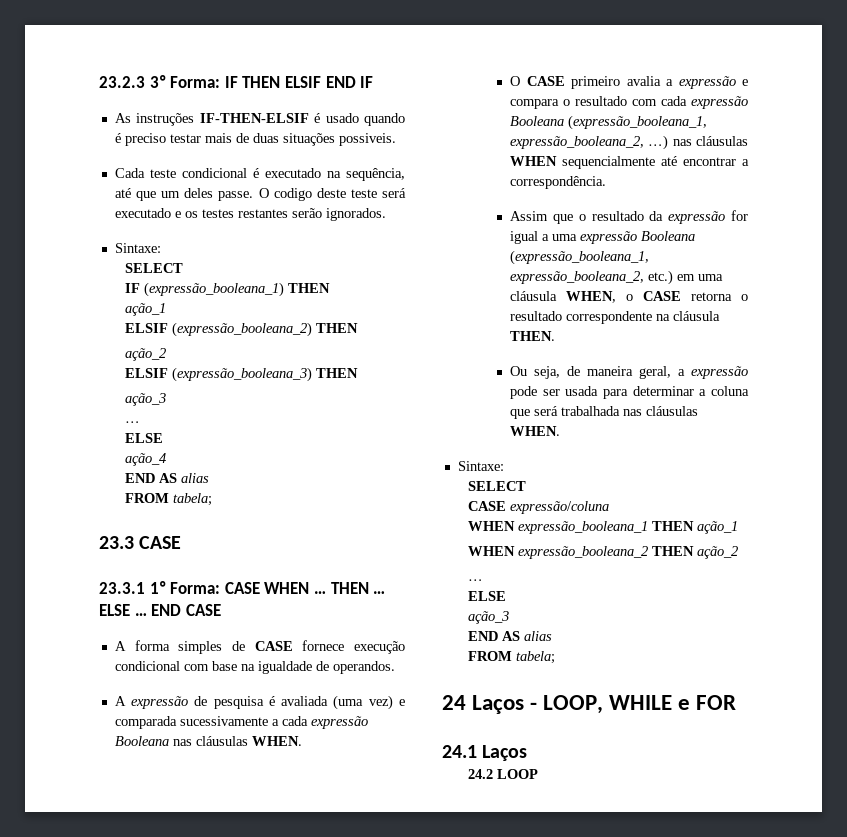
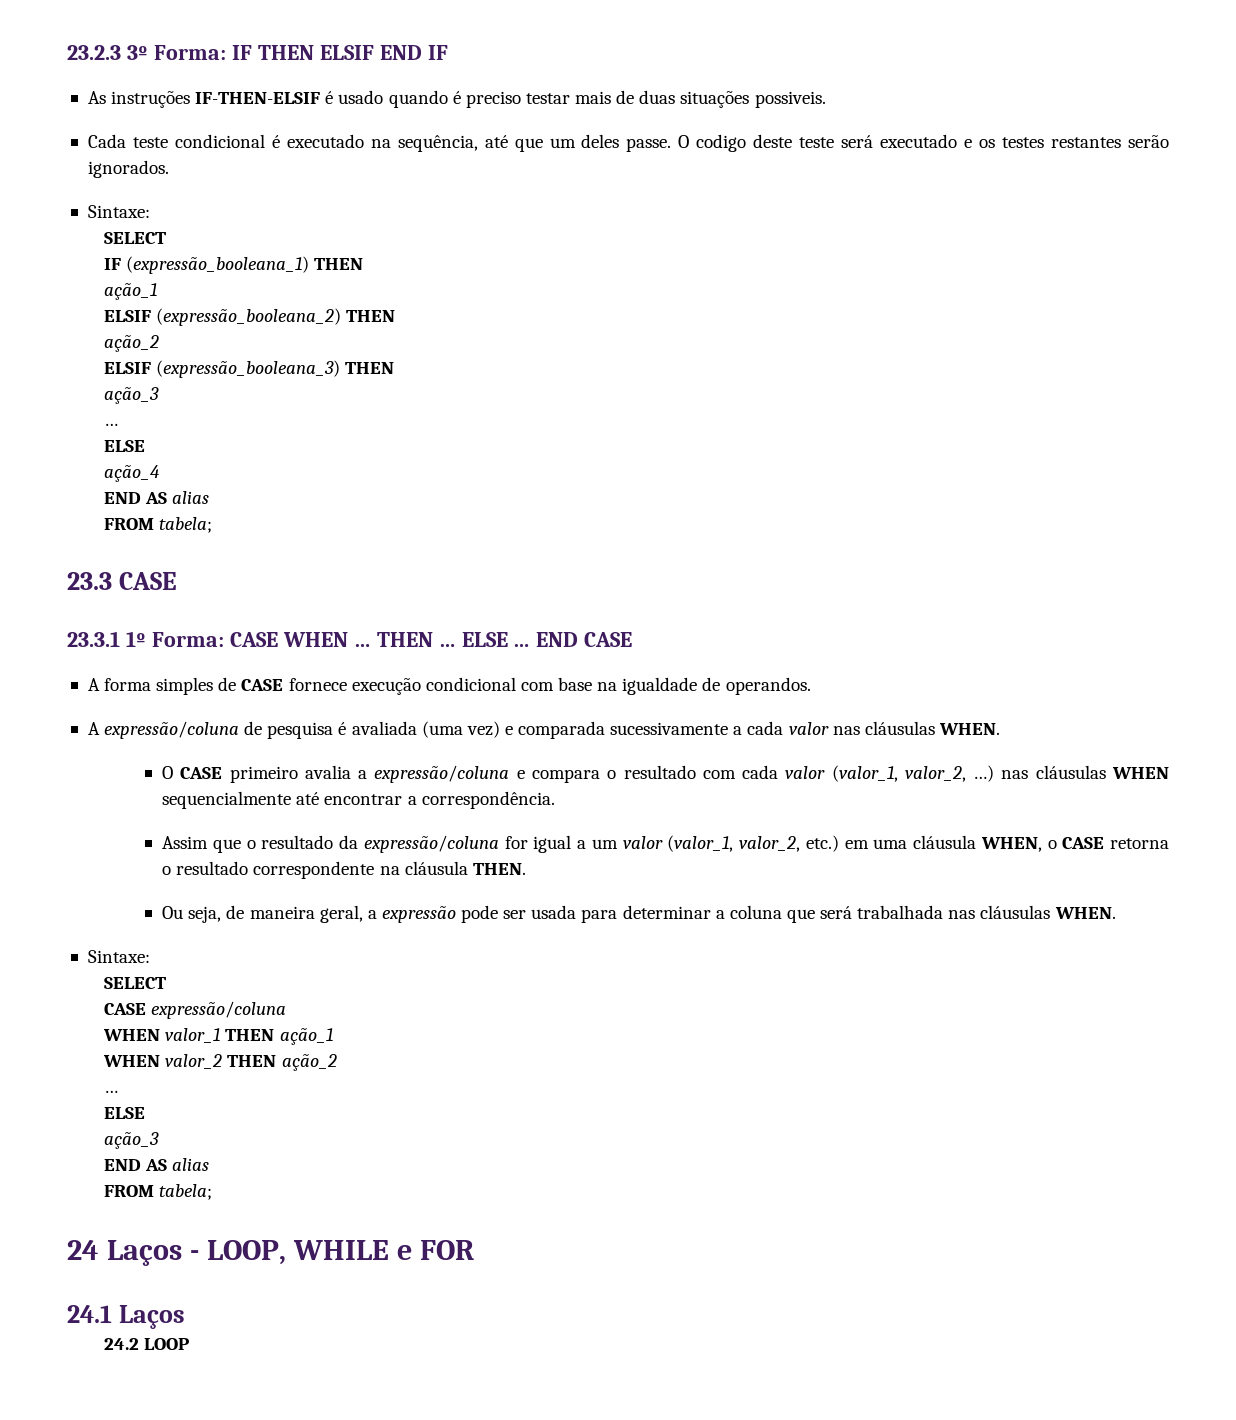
[131,696,189,709] expressão -> [104,721,240,739] expressão/coluna
[310,716,368,729] [114,736,169,746] expressão Booleana -> [788,722,829,735] valor
[678,76,736,89] expressão -> [374,765,510,783] expressão/coluna
[691,96,748,109] [510,115,708,130] [510,136,645,149] expressão Booleana (expressão_booleana_1, expressão_booleana_2, -> [785,765,966,782] valor (valor_1, valor_2,
[668,211,726,224] expressão -> [363,835,499,853] expressão/coluna
[552,231,696,244] [510,250,650,265] [510,271,645,284] uma expressão Booleana (expressão_booleana_1, expressão_booleana_2, -> [591,835,801,852] um valor (valor_1, valor_2,
[518,521,649,534] expressão_booleana_1 -> [165,1028,221,1043] valor_1
[518,546,649,559] expressão_booleana_2 -> [165,1054,223,1069] valor_2

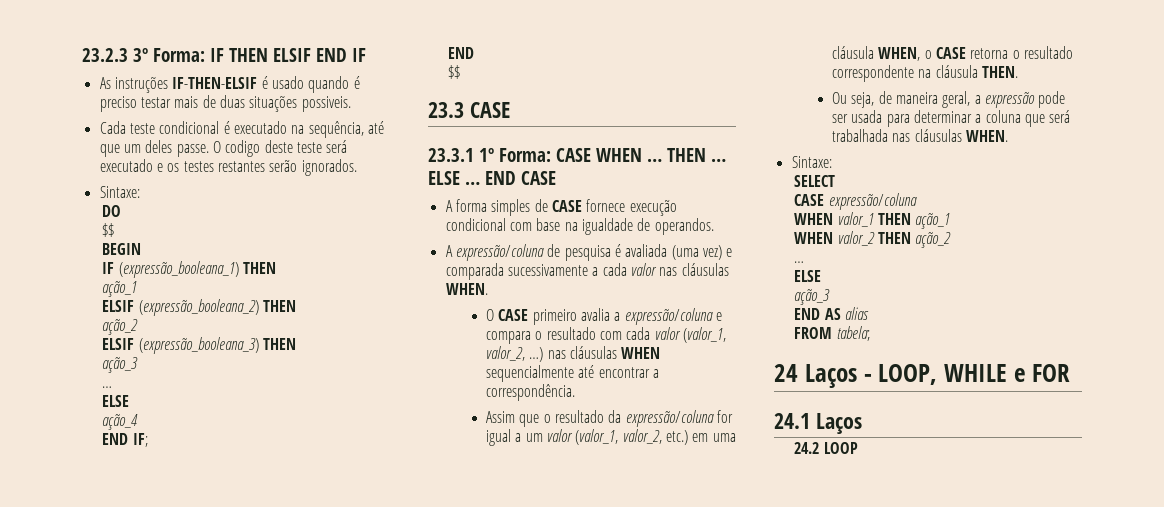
[104,232,167,244] SELECT -> [102,205,122,217] [102,223,115,237] [102,243,142,255] DO // $$ // BEGIN
[145,491,210,504] [104,517,213,533] AS alias // FROM tabela; -> [132,433,148,447] [448,47,475,59] [448,65,461,79] IF; // END // $$

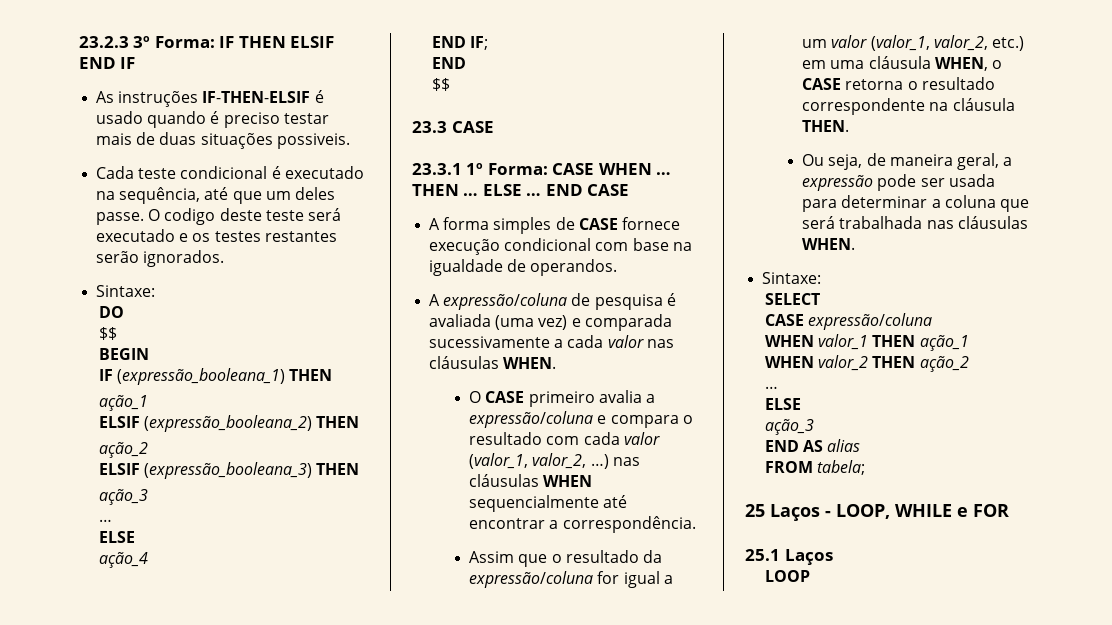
[774,364,798,382] 24 -> [745,504,765,517] 25
[774,413,810,429] 24.1 -> [745,549,780,561] 25.1
[794,442,820,454] 24.2 -> (833, 557) none

